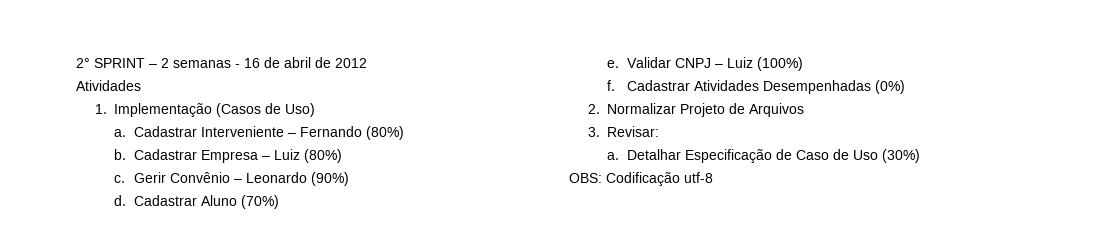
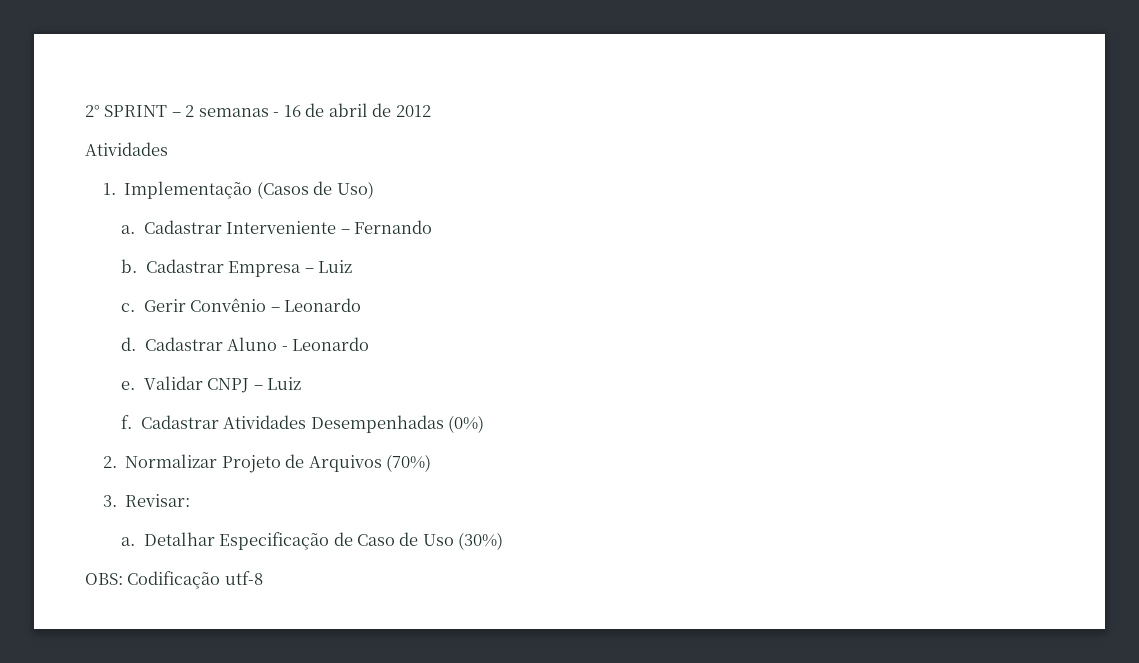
[365,126,404,140] (80%) -> (432, 227) none
[303,149,342,163] (80%) -> (352, 266) none
[310,172,349,186] (90%) -> (361, 305) none
[240,195,279,209] (70%) -> [281,337,369,351] - Leonardo
[756,57,803,71] (100%) -> (301, 383) none
(805, 110) none -> [386,454,432,472] (70%)

